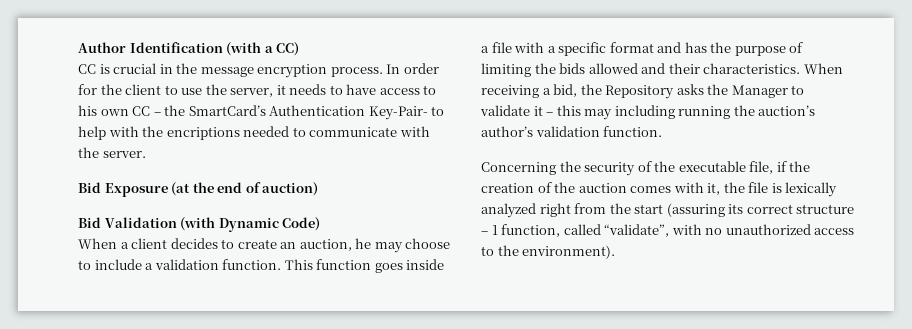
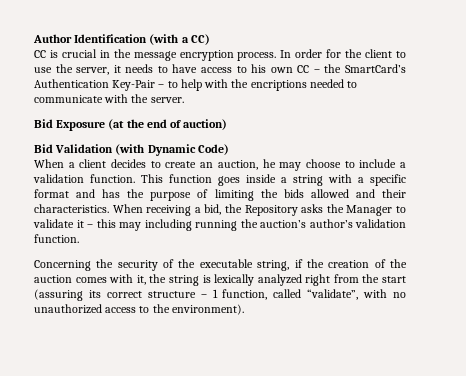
[368,106,428,120] Key-Pair- -> [112,80,165,91] Key-Pair –
[491,42,512,53] file -> [293,175,323,186] string
[749,161,774,174] file, -> [257,260,290,271] string,
[748,182,769,193] file -> [168,275,199,286] string

